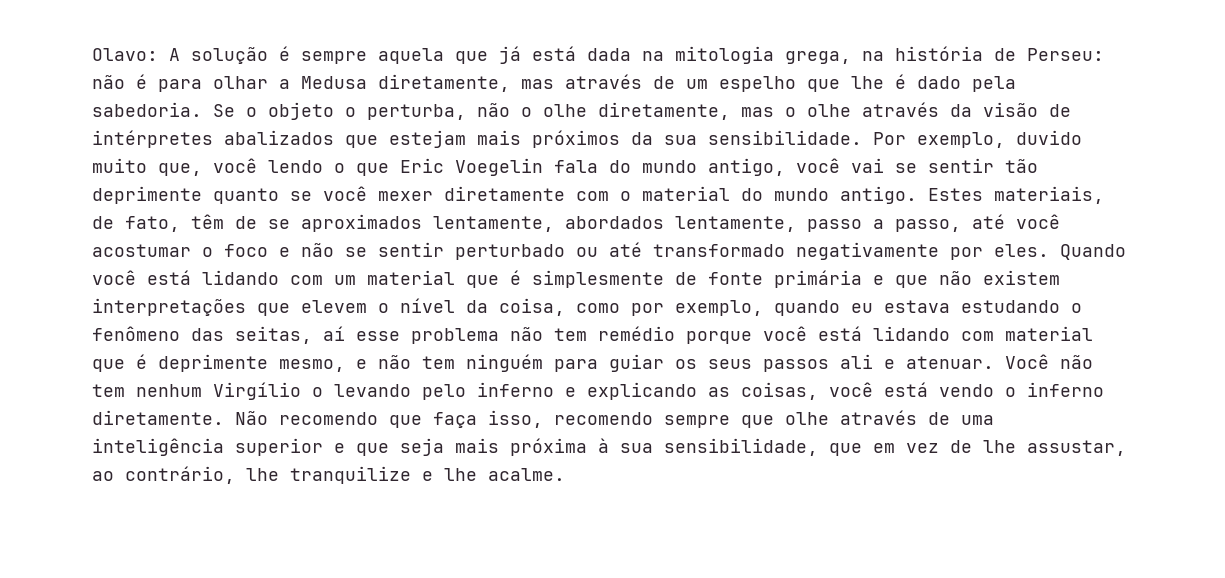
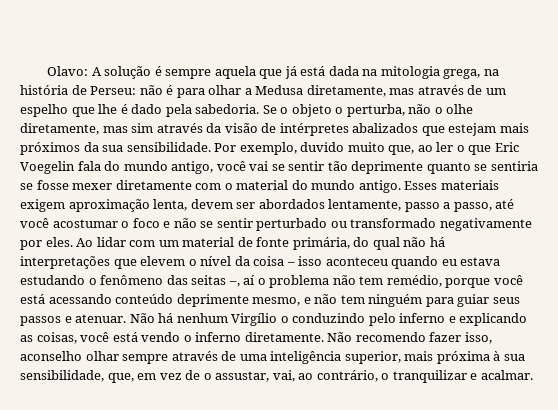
[785,104,851,117] o olhe -> [131,123,154,133] sim
[213,158,323,173] você lendo -> [417,142,454,152] ao ler
[323,186,367,201] você -> [490,161,538,171] [20,180,69,190] sentiria se fosse
[928,186,1104,204] [92,214,554,232] Estes materiais, de fato, têm de se aproximados lentamente, -> [404,180,499,190] [20,199,256,212] Esses materiais exigem aproximação lenta, devem ser
[609,242,642,257] até -> (347, 224) none
[1060,244,1126,260] [92,270,1060,288] Quando você está lidando com um material que é simplesmente de fonte primária e que não existem -> [76,237,445,250] Ao lidar com um material de fonte primária, do qual não há
[499,298,763,316] coisa, como por exemplo, -> [253,256,388,266] coisa – isso aconteceu
[235,326,400,344] seitas, aí esse -> [191,275,266,287] seitas –, aí o
[598,326,675,341] remédio -> [386,275,442,287] remédio,
[873,326,1093,341] [92,354,147,372] lidando com material que é -> [48,294,174,304] acessando conteúdo
[675,359,697,369] os -> (490, 300) none
[840,354,873,369] ali -> (61, 321) none
[1005,354,1093,369] [92,384,125,397] Você não tem -> [129,313,174,323] Não há
[334,384,411,397] levando -> [292,313,366,323] conduzindo
[389,410,994,428] [92,438,444,456] que faça isso, recomendo sempre que olhe através de uma inteligência superior e que seja -> [429,332,492,344] [20,351,401,364] fazer isso, aconselho olhar sempre através de uma inteligência superior,
[829,443,862,456] que -> [107,373,134,383] que,
[983,440,1126,456] [92,466,565,484] lhe assustar, ao contrário, lhe tranquilize e lhe acalme. -> [203,370,533,383] o assustar, vai, ao contrário, o tranquilizar e acalmar.

